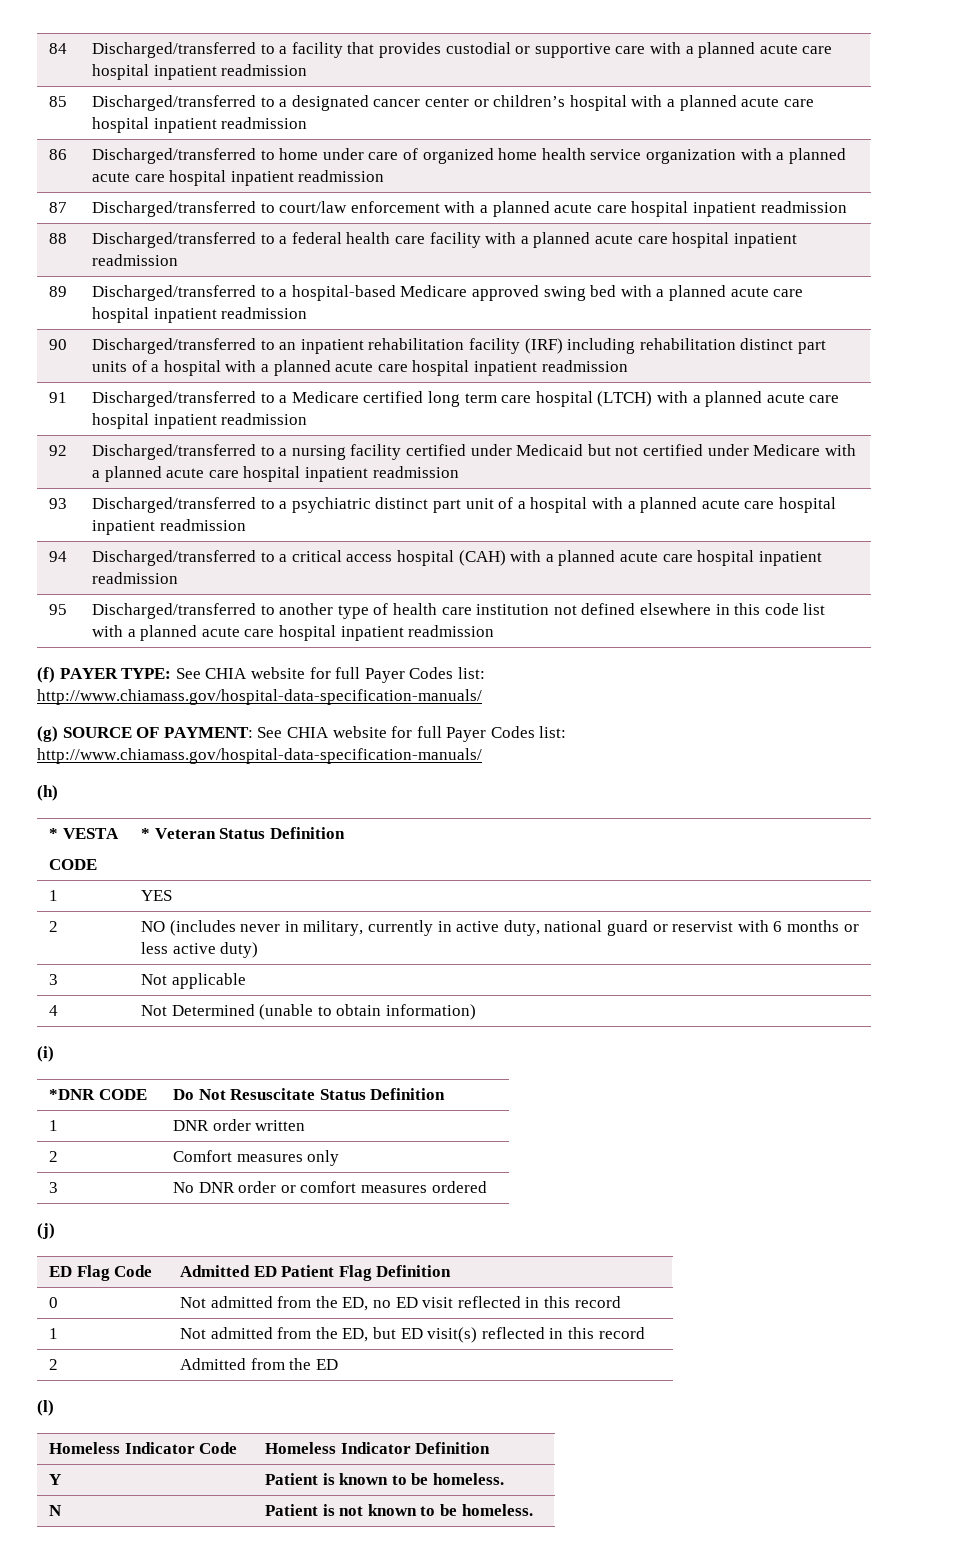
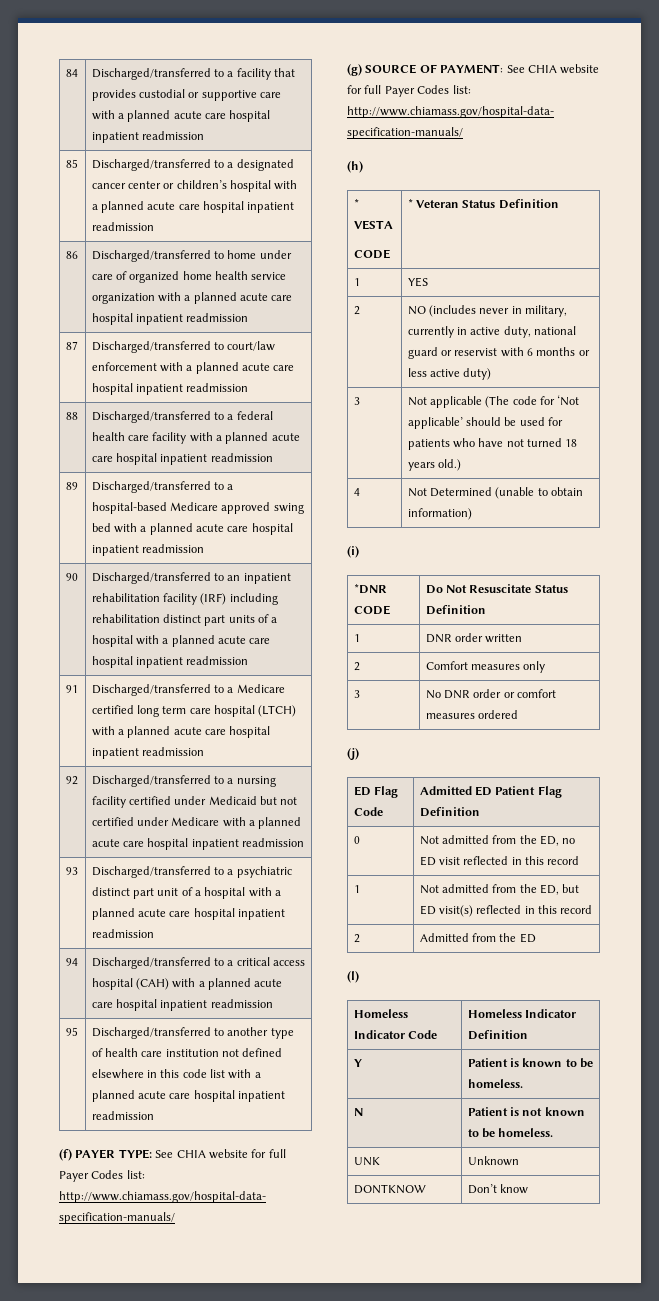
(246, 981) none -> [485,395,580,408] [407,417,564,429] [407,438,578,450] [407,459,461,471] (The code for ‘Not applicable’ should be used for patients who have not turned 18 years old.)
(533, 1510) none -> [353,1157,380,1166] [467,1156,519,1166] [353,1184,426,1194] [467,1184,528,1194] // UNK | Unknown // DONTKNOW | Don’t know

